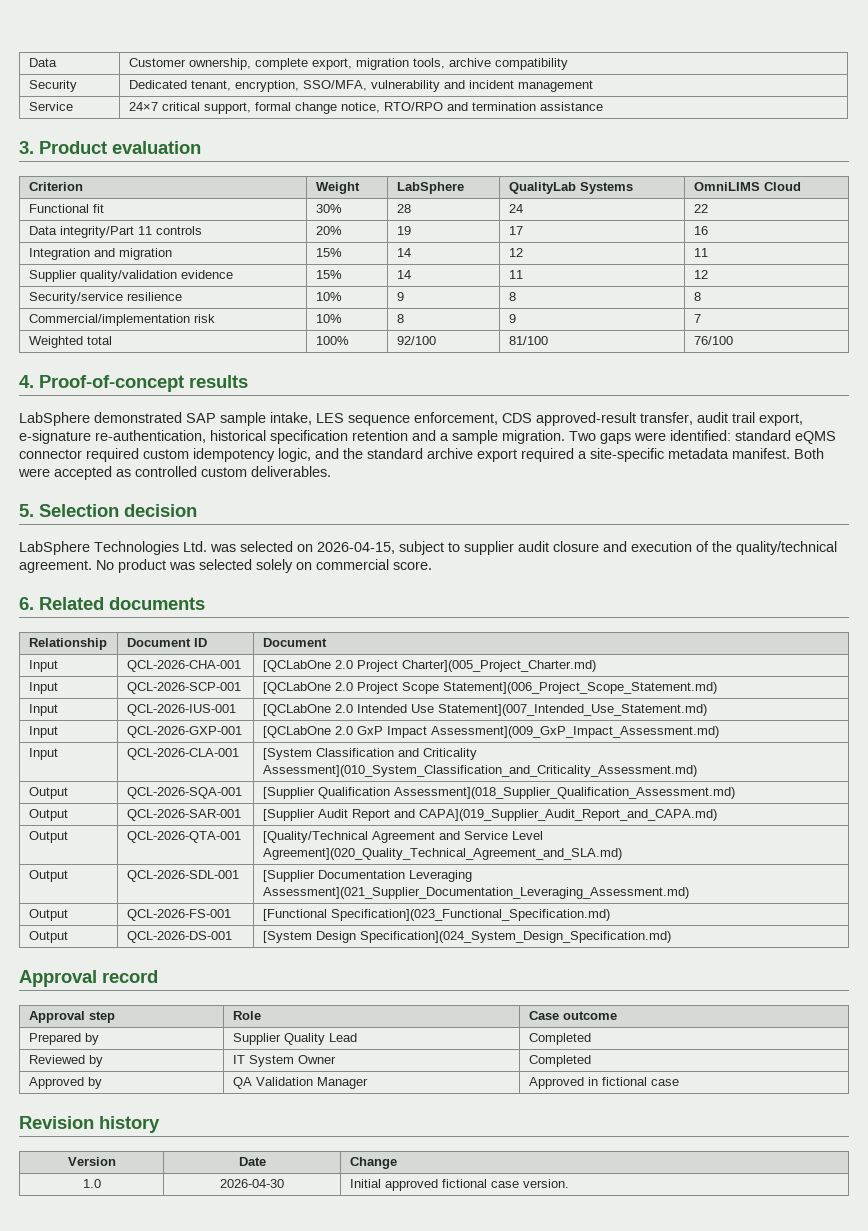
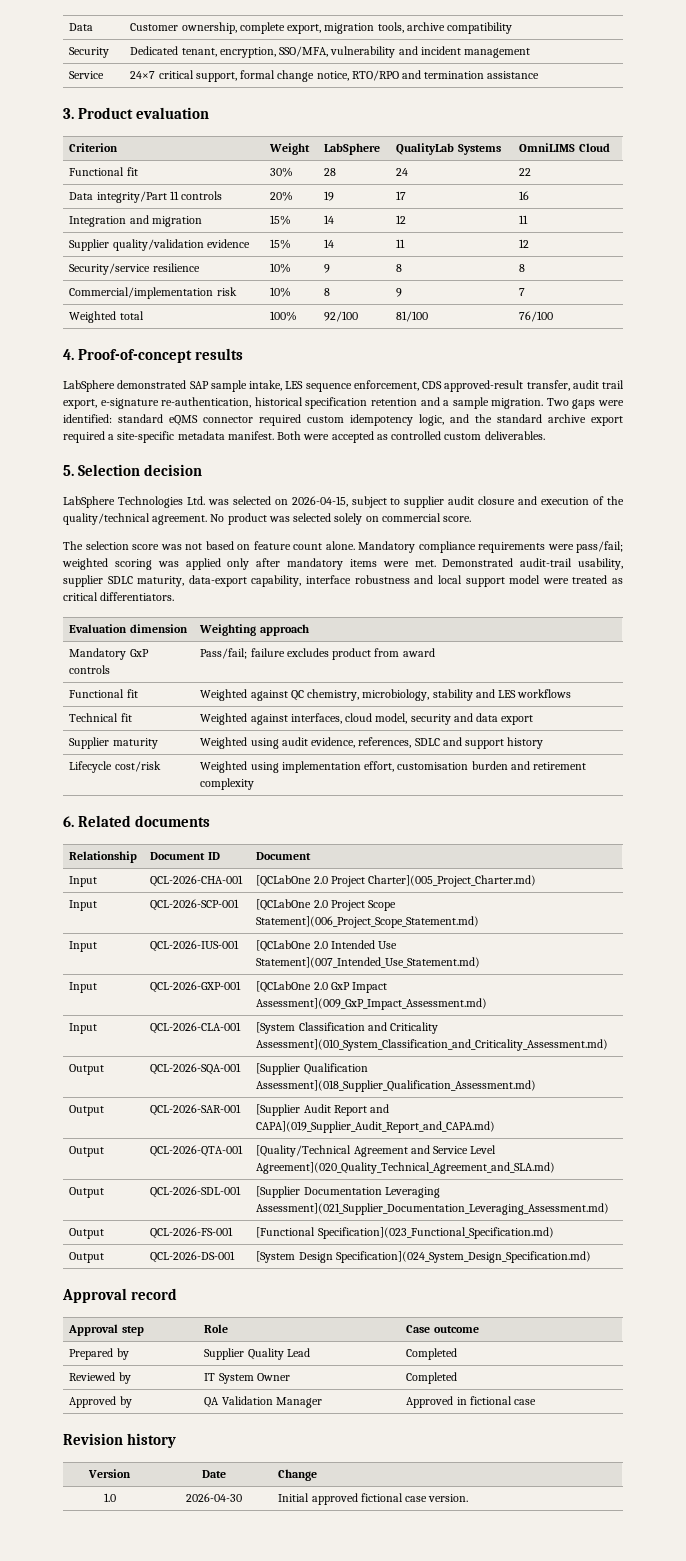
(432, 565) none -> [63,541,623,553] [62,558,623,570] [63,575,624,587] [63,592,175,601] [69,624,188,633] [199,624,309,636] [69,648,149,660] [69,665,111,674] [200,648,435,660] [69,689,138,698] [200,689,572,701] [69,713,132,722] [200,713,534,725] [69,737,158,749] [200,737,544,749] [69,761,161,773] [200,761,587,773] [200,778,255,790] // The selection score was not based on feature count alone. Mandatory compliance requirements were pass/fail; weighted scoring was applied only after mandatory items were met. Demonstrated audit-trail usability, supplier SDLC maturity, data-export capability, interface robustness and local support model were treated as critical differentiators. // Evaluation dimension | Weighting approach // Mandatory GxP controls | Pass/fail; failure excludes product from award // Functional fit | Weighted against QC chemistry, microbiology, stability and LES workflows // Technical fit | Weighted against interfaces, cloud model, security and data export // Supplier maturity | Weighted using audit evidence, references, SDLC and support history // Lifecycle cost/risk | Weighted using implementation effort, customisation burden and retirement complexity

